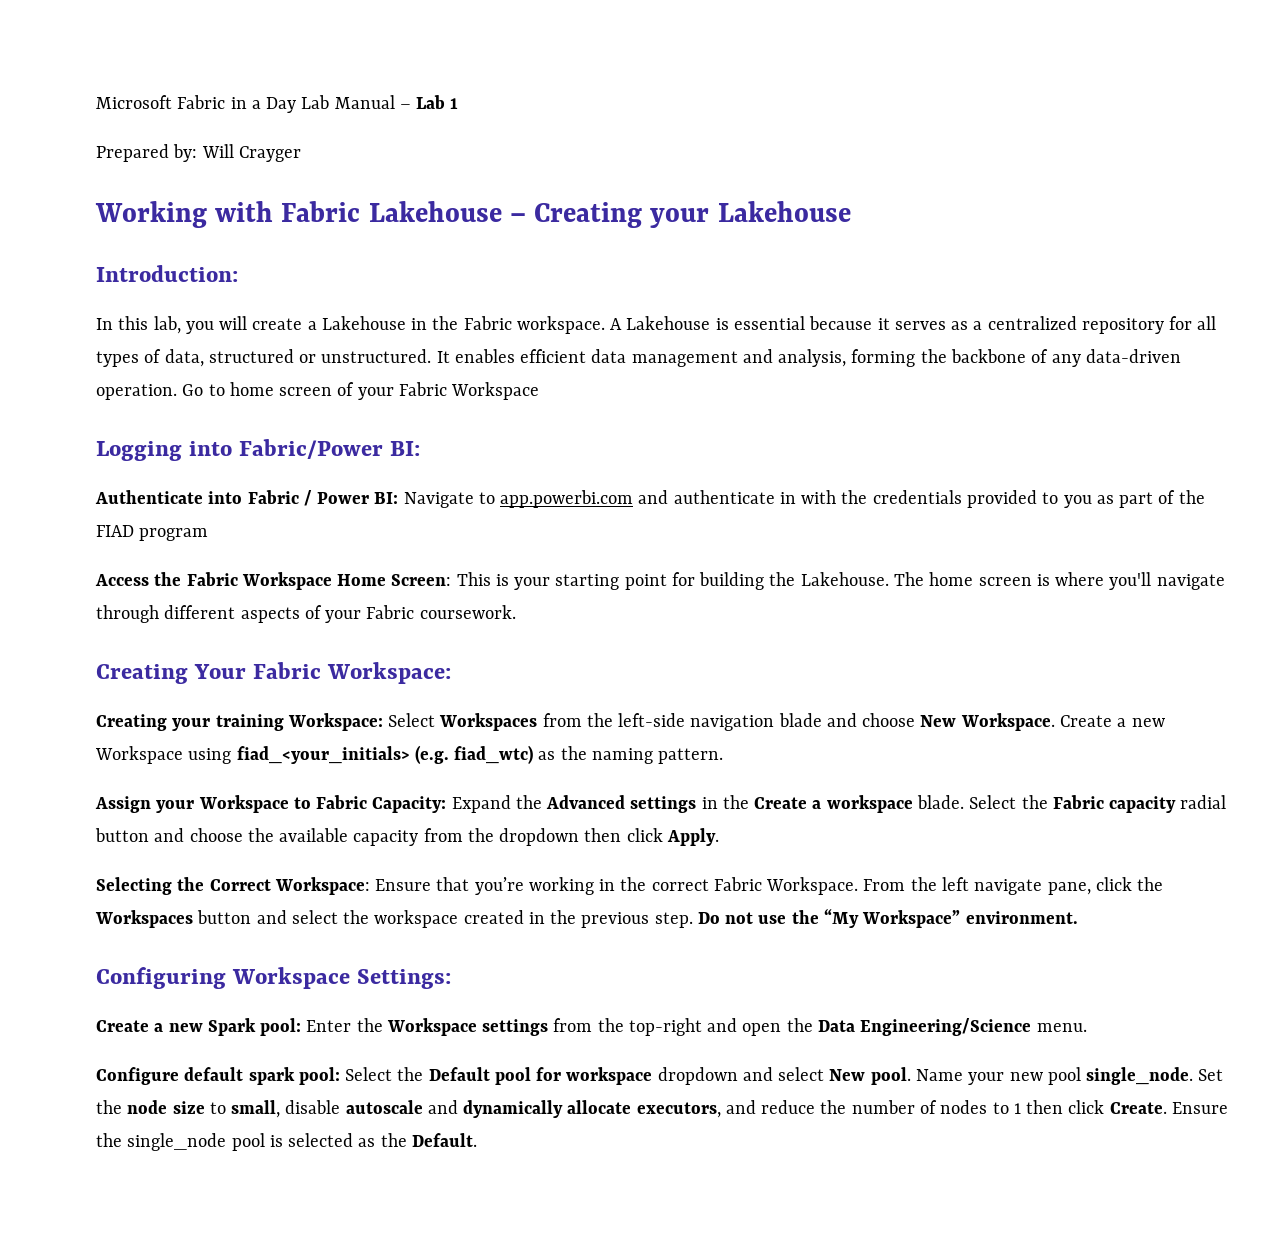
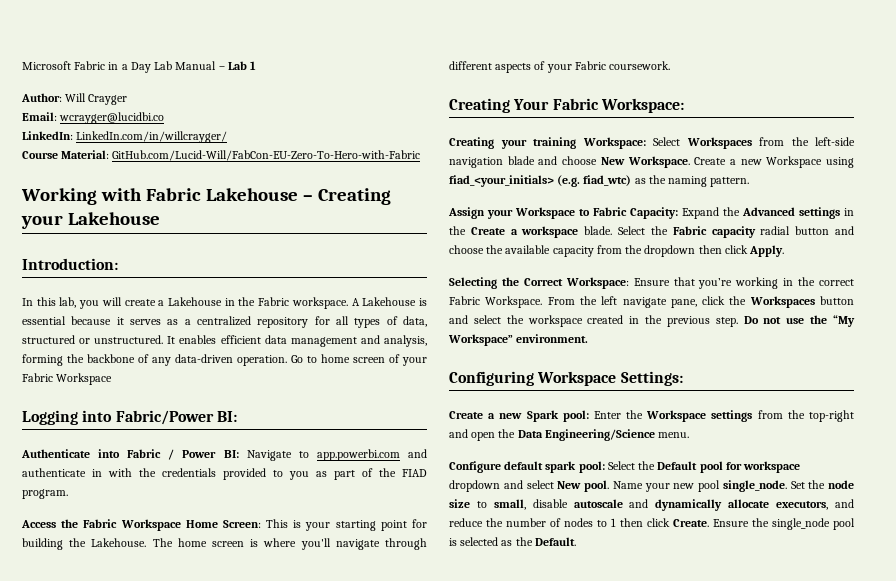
[96,144,198,162] Prepared by: -> [21,93,62,102] Author:
(301, 154) none -> [22,112,165,124] [22,131,228,143] [22,150,421,161] // Email: wcrayger@lucidbi.co // LinkedIn: LinkedIn.com/in/willcrayger/ // Course Material: GitHub.com/Lucid-Will/FabCon-EU-Zero-To-Hero-with-Fabric
[139,528,209,541] program -> [22,489,68,499] program.

